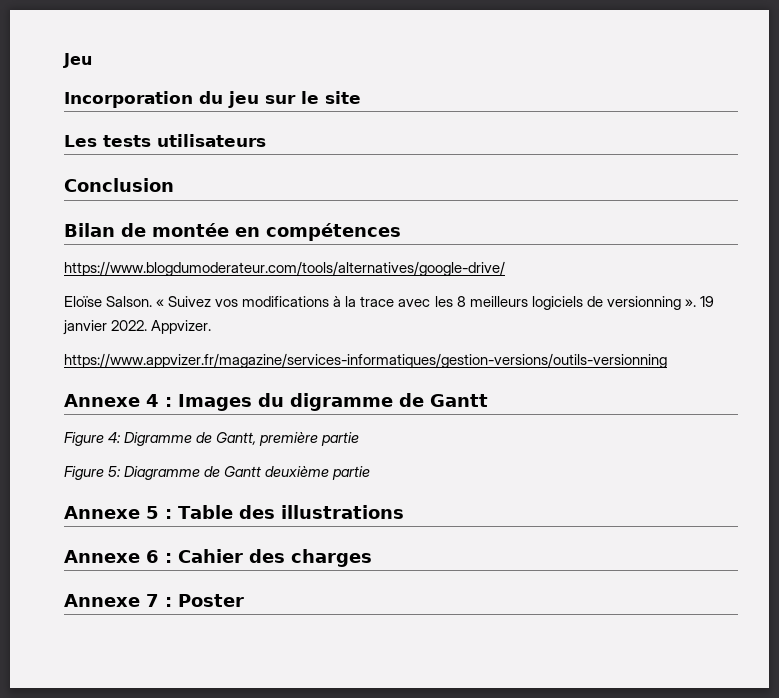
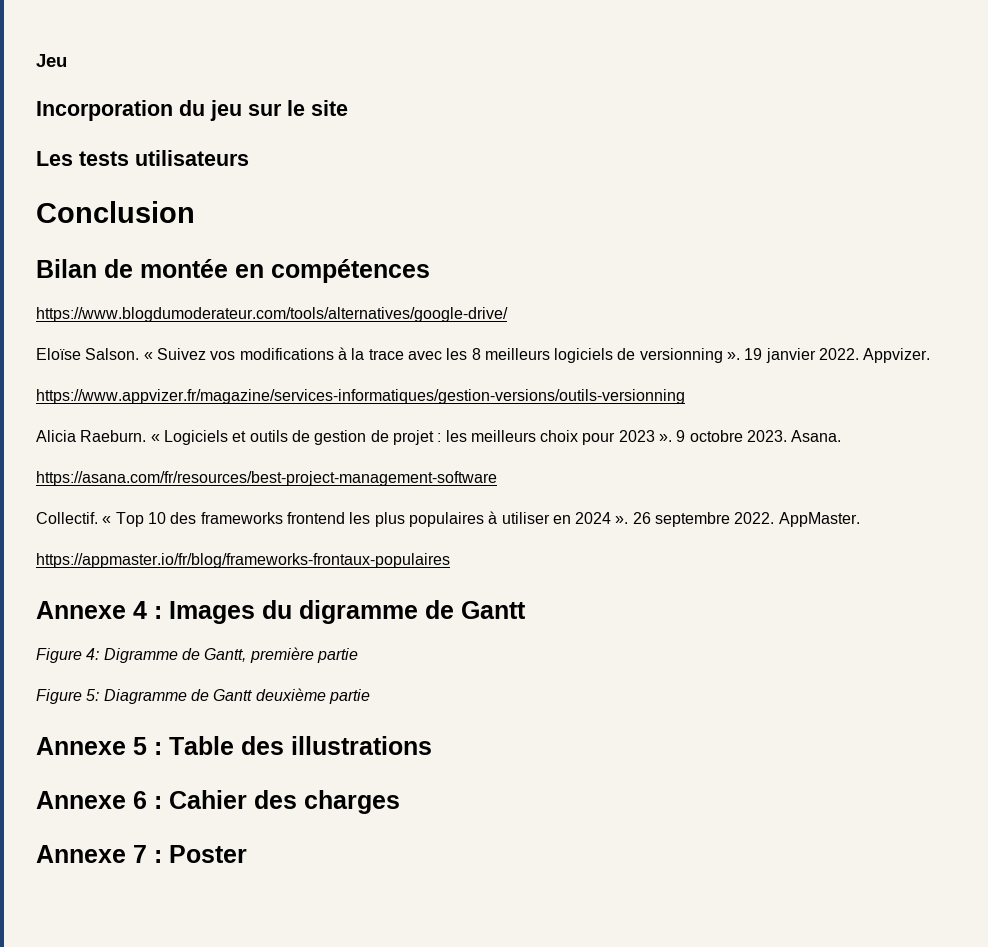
(667, 360) none -> [36,430,842,445] [36,471,497,486] [36,511,860,527] [36,553,450,568] // Alicia Raeburn. « Logiciels et outils de gestion de projet : les meilleurs choix pour 2023 ». 9 octobre 2023. Asana. // https://asana.com/fr/resources/best-project-management-software // Collectif. « Top 10 des frameworks frontend les plus populaires à utiliser en 2024 ». 26 septembre 2022. AppMaster. // https://appmaster.io/fr/blog/frameworks-frontaux-populaires

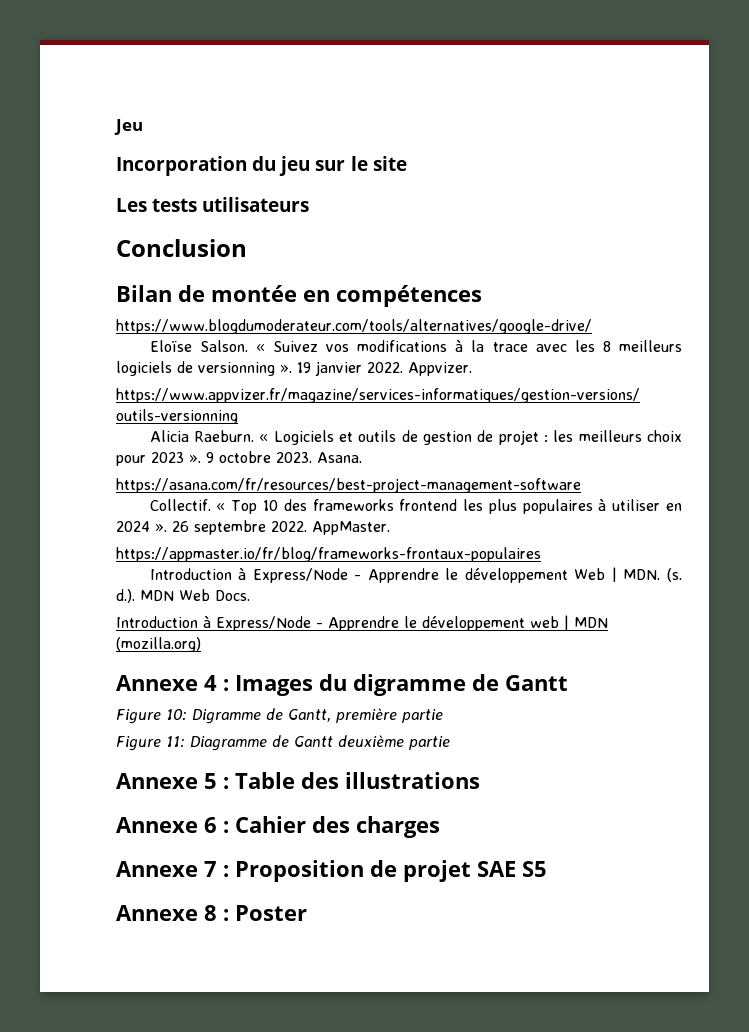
(450, 560) none -> [149,567,682,583] [116,589,250,603] [116,615,608,631] [116,637,201,652] // Introduction à Express/Node - Apprendre le développement Web | MDN. (s. d.). MDN Web Docs. // Introduction à Express/Node - Apprendre le développement web | MDN (mozilla.org)
[86,648,100,660] 4: -> [166,709,187,721] 10:
[86,689,100,701] 5: -> [166,736,185,748] 11:
(162, 856) none -> [235,860,547,882] [116,905,229,921] Proposition de projet SAE S5 // Annexe 8 :

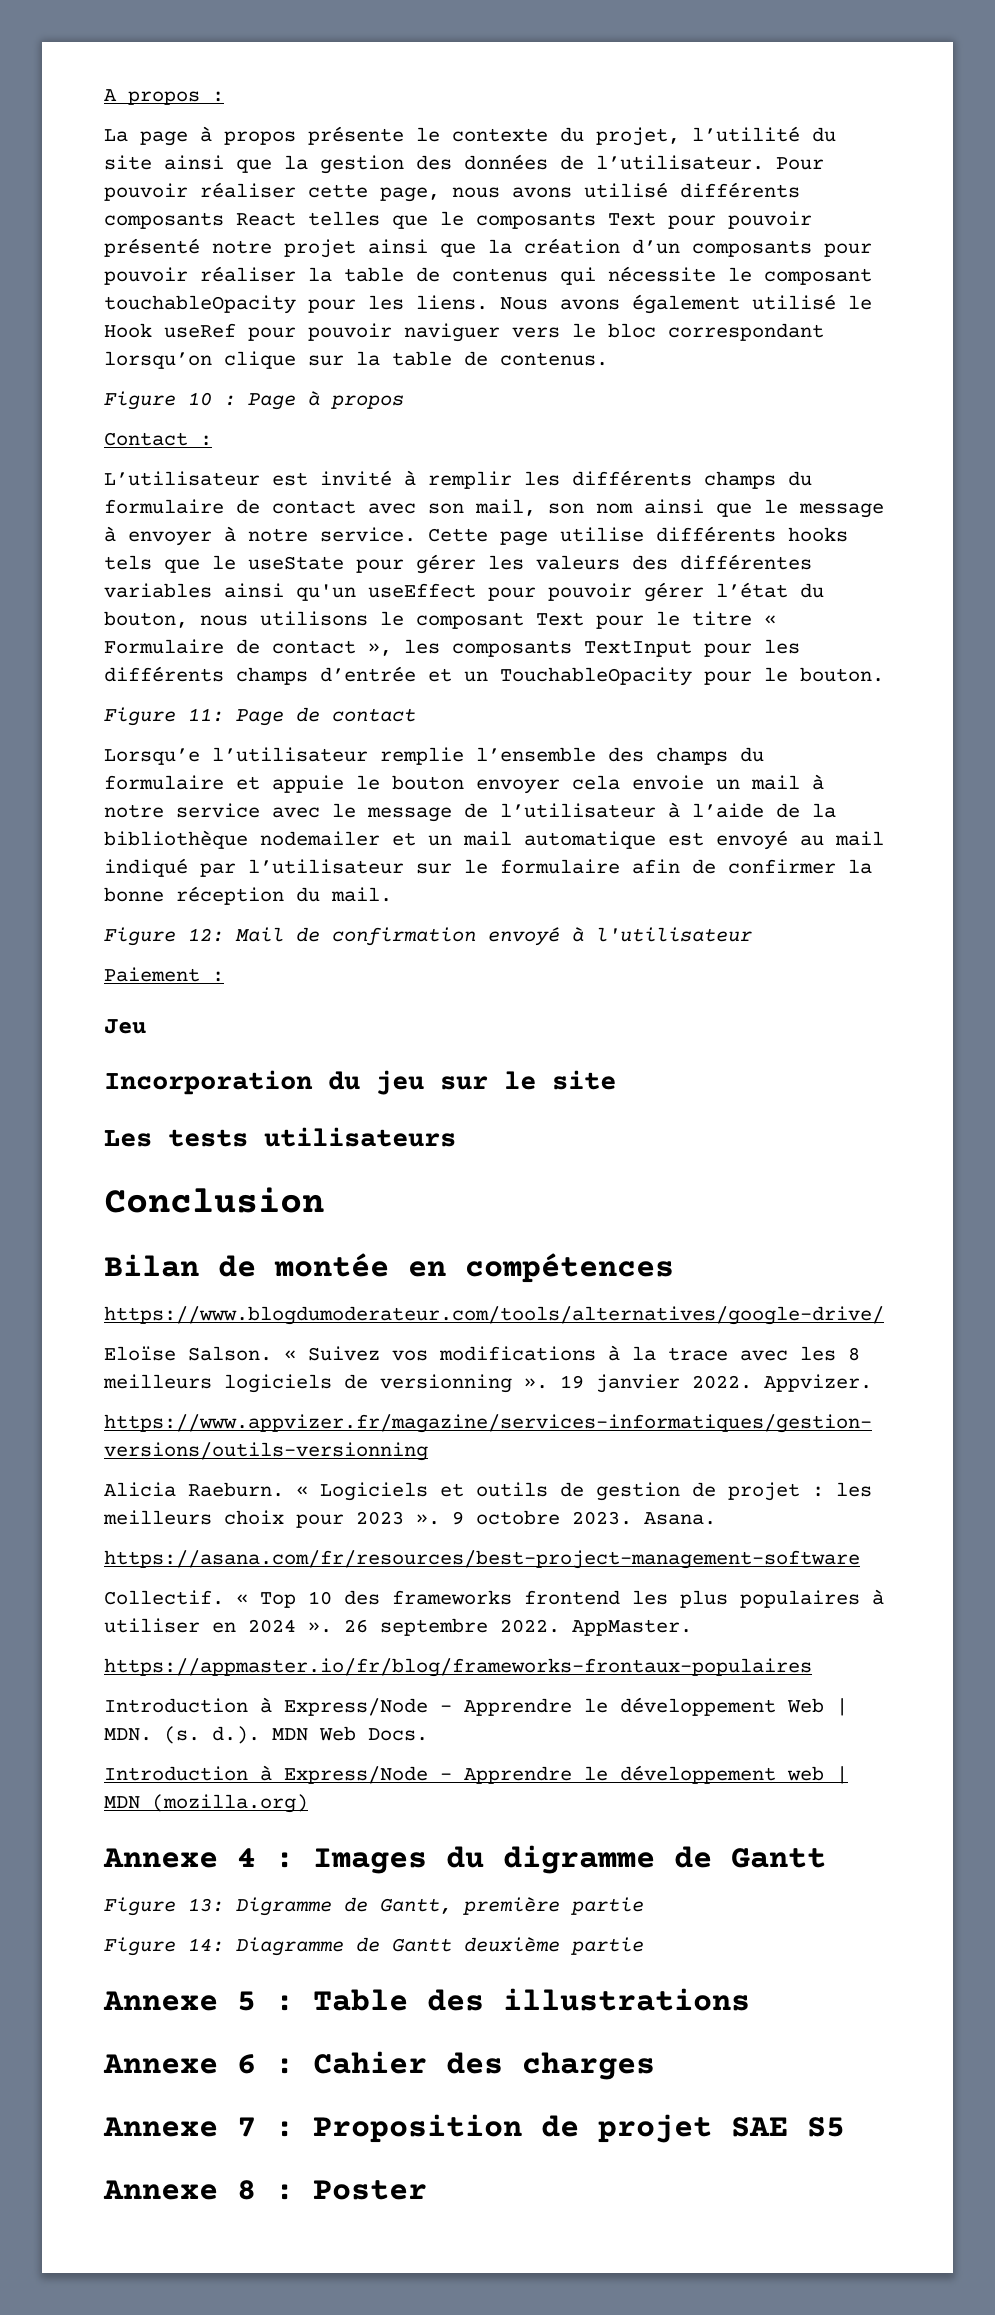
(114, 127) none -> [104,89,224,105] [104,126,836,146] [104,154,824,174] [104,182,800,202] [104,211,812,229] [104,238,872,258] [104,266,872,285] [104,294,872,314] [104,323,824,342] [104,351,608,369] [104,391,404,410] [104,432,212,446] [104,470,812,489] [104,499,884,518] [104,526,848,546] [104,554,812,574] [104,582,824,602] [104,611,776,629] [104,639,800,657] [104,666,884,686] [104,707,416,726] [104,747,764,765] [104,774,824,794] [104,802,836,822] [104,830,884,850] [104,858,872,877] [104,886,392,905] [104,927,752,946] [104,967,224,982] A propos : // La page à propos présente le contexte du projet, l’utilité du site ainsi que la gestion des données de l’utilisateur. Pour pouvoir réaliser cette page, nous avons utilisé différents composants React telles que le composants Text pour pouvoir présenté notre projet ainsi que la création d’un composants pour pouvoir réaliser la table de contenus qui nécessite le composant touchableOpacity pour les liens. Nous avons également utilisé le Hook useRef pour pouvoir naviguer vers le bloc correspondant lorsqu’on clique sur la table de contenus. // Figure 10 : Page à propos // Contact : // L’utilisateur est invité à remplir les différents champs du formulaire de contact avec son mail, son nom ainsi que le message à envoyer à notre service. Cette page utilise différents hooks tels que le useState pour gérer les valeurs des différentes variables ainsi qu'un useEffect pour pouvoir gérer l’état du bouton, nous utilisons le composant Text pour le titre « Formulaire de contact », les composants TextInput pour les différents champs d’entrée et un TouchableOpacity pour le bouton. // Figure 11: Page de contact // Lorsqu’e l’utilisateur remplie l’ensemble des champs du formulaire et appuie le bouton envoyer cela envoie un mail à notre service avec le message de l’utilisateur à l’aide de la bibliothèque nodemailer et un mail automatique est envoyé au mail indiqué par l’utilisateur sur le formulaire afin de confirmer la bonne réception du mail. // Figure 12: Mail de confirmation envoyé à l'utilisateur // Paiement : //
[166,709,187,721] 10: -> [188,1898,224,1912] 13:
[166,736,185,748] 11: -> [188,1938,224,1952] 14:

